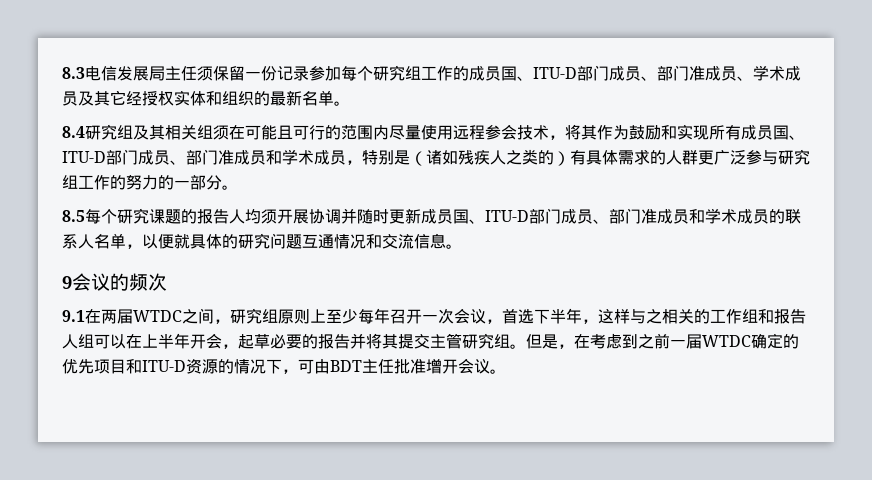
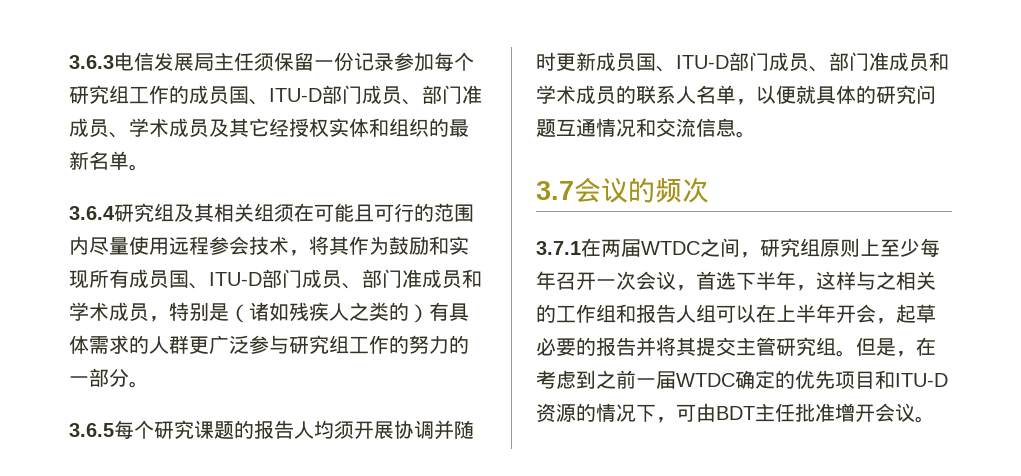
[62,67,85,79] 8.3 -> [69,55,114,69] 3.6.3
[62,126,85,138] 8.4 -> [69,206,115,220] 3.6.4
[62,210,85,222] 8.5 -> [69,423,114,437] 3.6.5
[62,276,72,289] 9 -> [536,181,574,200] 3.7
[62,310,85,322] 9.1 -> [536,241,581,255] 3.7.1

